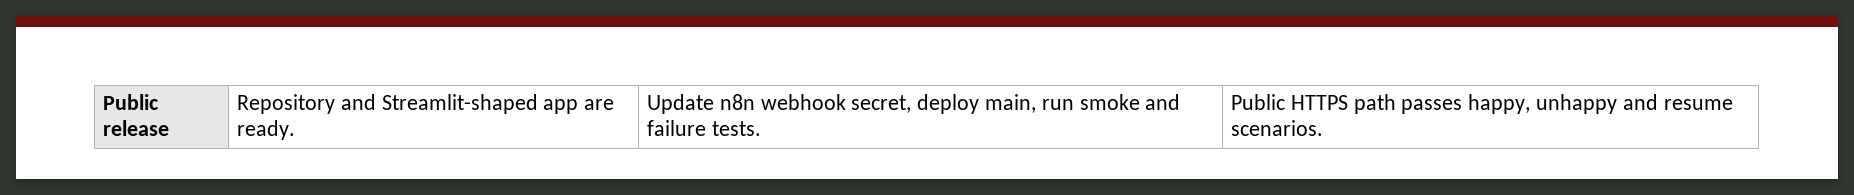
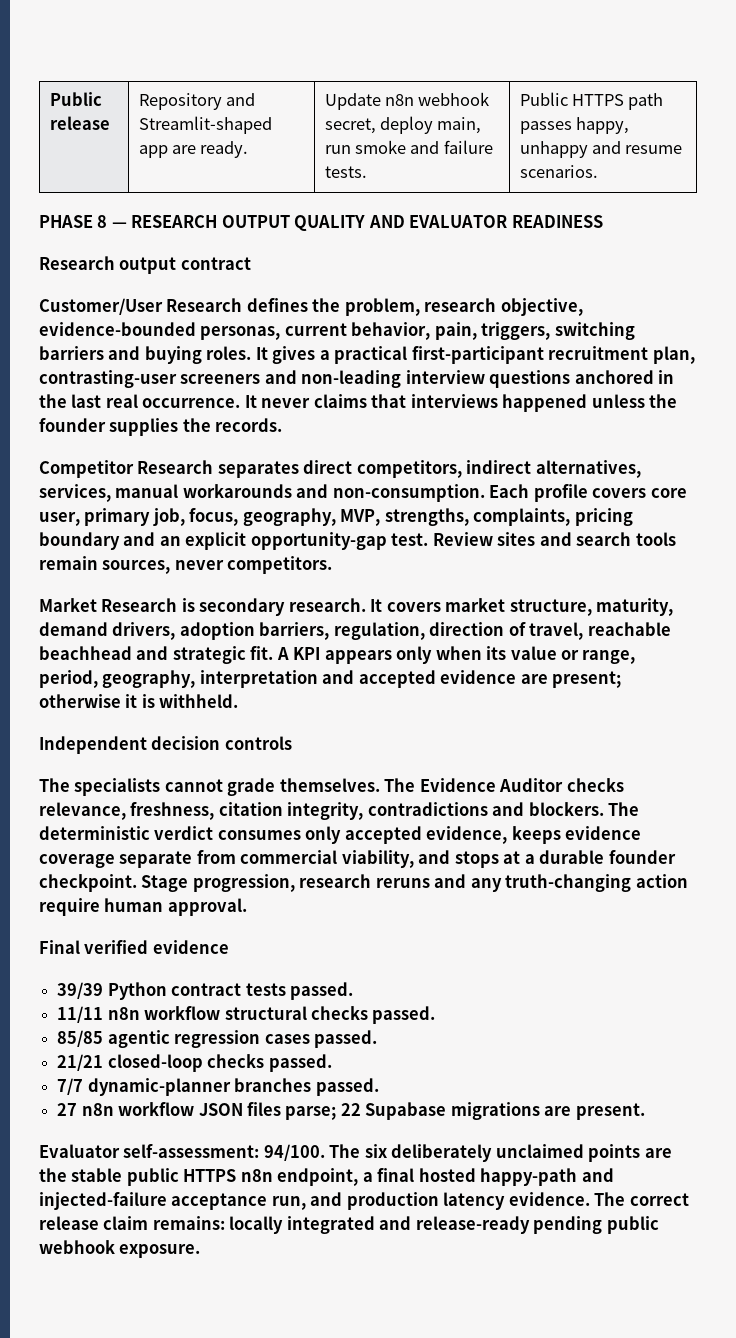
(1324, 128) none -> [39,215,603,231] [39,256,251,274] [39,298,583,316] [39,322,635,340] [39,346,695,364] [39,370,675,388] [39,394,678,412] [39,418,283,436] [39,460,641,478] [39,484,687,502] [39,508,633,526] [39,532,676,550] [39,556,333,574] [39,598,674,616] [39,622,671,640] [39,646,636,664] [39,670,622,688] [39,694,239,708] [39,736,292,754] [39,778,624,796] [39,802,640,820] [39,826,642,844] [39,850,676,868] [39,874,688,892] [39,898,247,916] [39,940,229,954] [57,982,353,1000] [57,1006,436,1024] [57,1030,377,1048] [57,1054,332,1072] [57,1078,379,1096] [57,1102,645,1120] [39,1144,672,1162] [39,1168,614,1186] [39,1192,689,1210] [39,1216,659,1234] [39,1240,201,1258] // PHASE 8 — RESEARCH OUTPUT QUALITY AND EVALUATOR READINESS // Research output contract // Customer/User Research defines the problem, research objective, evidence-bounded personas, current behavior, pain, triggers, switching barriers and buying roles. It gives a practical first-participant recruitment plan, contrasting-user screeners and non-leading interview questions anchored in the last real occurrence. It never claims that interviews happened unless the founder supplies the records. // Competitor Research separates direct competitors, indirect alternatives, services, manual workarounds and non-consumption. Each profile covers core user, primary job, focus, geography, MVP, strengths, complaints, pricing boundary and an explicit opportunity-gap test. Review sites and search tools remain sources, never competitors. // Market Research is secondary research. It covers market structure, maturity, demand drivers, adoption barriers, regulation, direction of travel, reachable beachhead and strategic fit. A KPI appears only when its value or range, period, geography, interpretation and accepted evidence are present; otherwise it is withheld. // Independent decision controls // The specialists cannot grade themselves. The Evidence Auditor checks relevance, freshness, citation integrity, contradictions and blockers. The deterministic verdict consumes only accepted evidence, keeps evidence coverage separate from commercial viability, and stops at a durable founder checkpoint. Stage progression, research reruns and any truth-changing action require human approval. // Final verified evidence // 39/39 Python contract tests passed. // 11/11 n8n workflow structural checks passed. // 85/85 agentic regression cases passed. // 21/21 closed-loop checks passed. // 7/7 dynamic-planner branches passed. // 27 n8n workflow JSON files parse; 22 Supabase migrations are present. // Evaluator self-assessment: 94/100. The six deliberately unclaimed points are the stable public HTTPS n8n endpoint, a final hosted happy-path and injected-failure acceptance run, and production latency evidence. The correct release claim remains: locally integrated and release-ready pending public webhook exposure.

